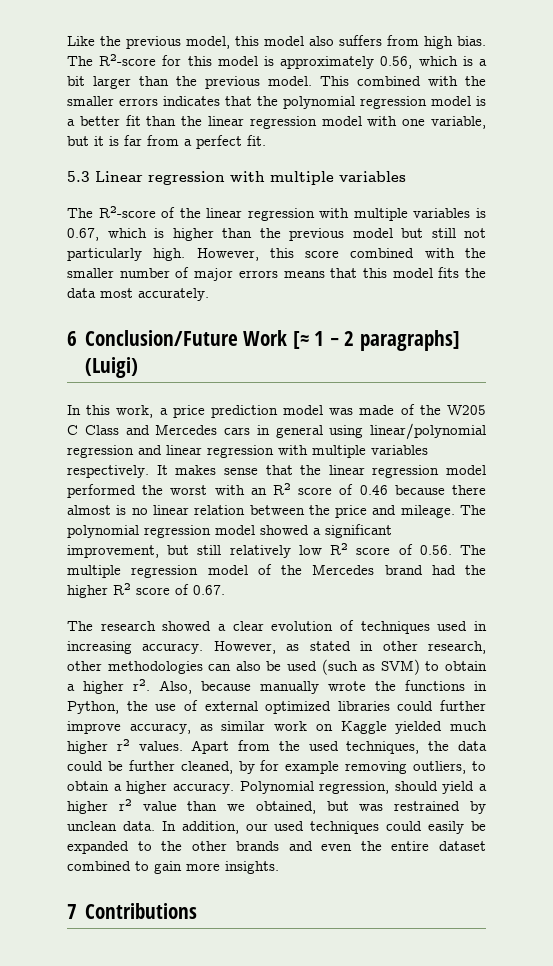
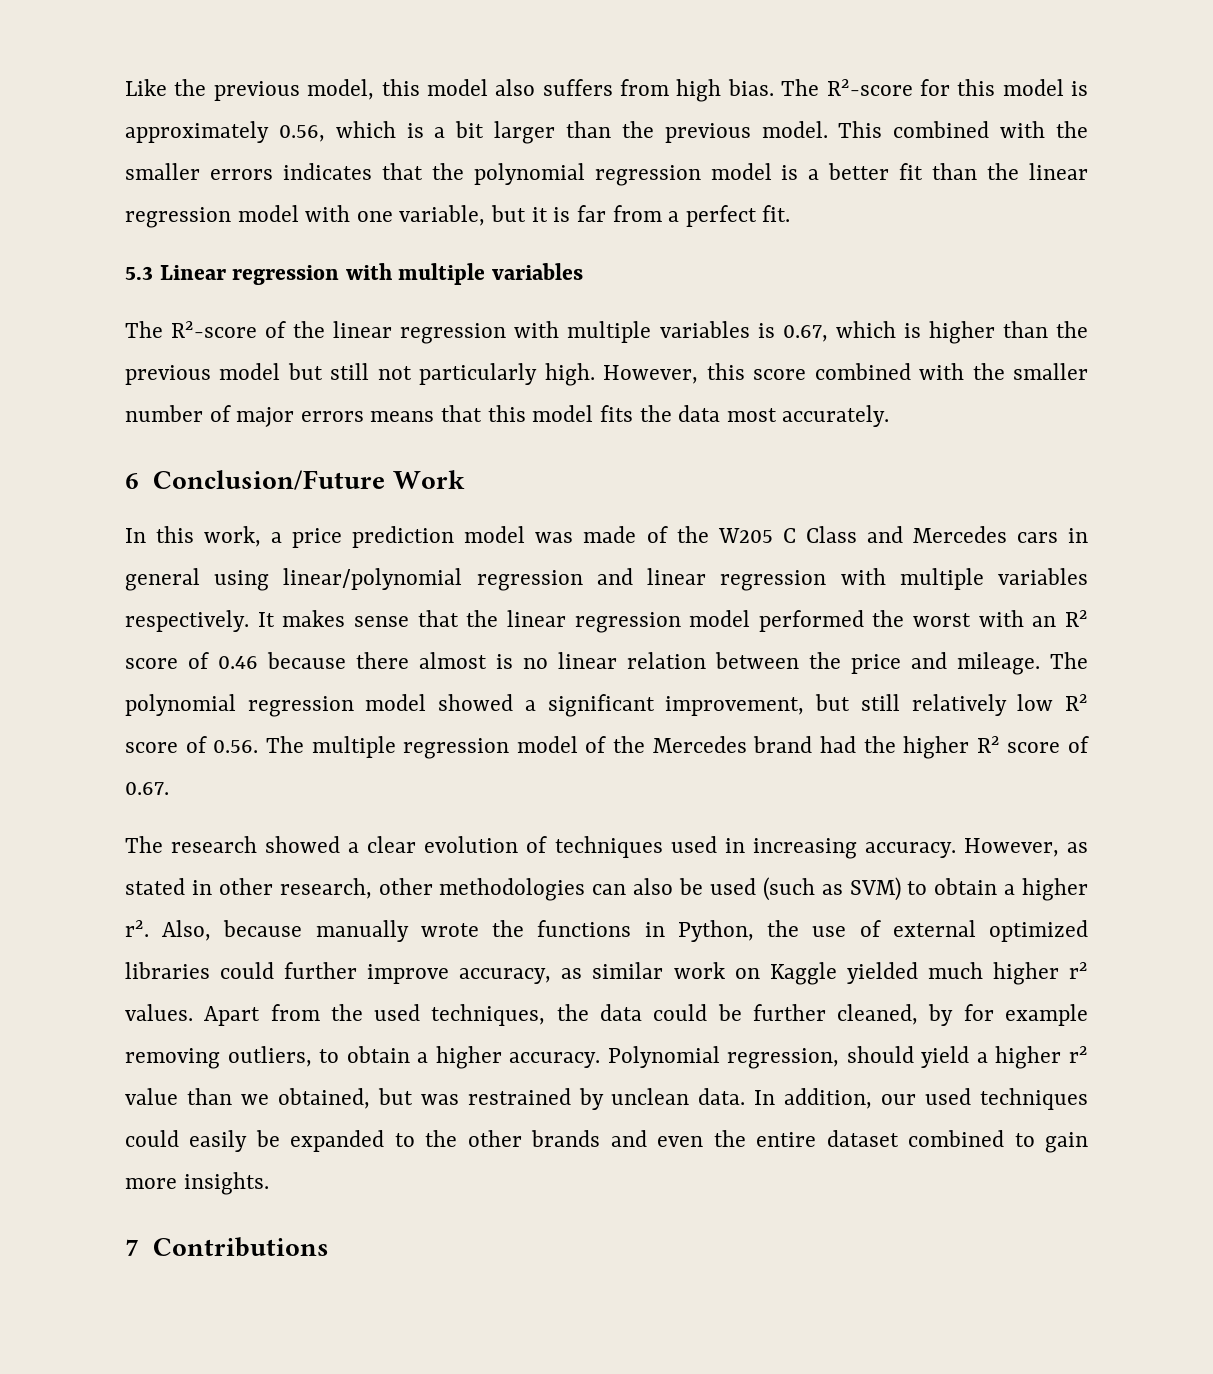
[292,330,460,351] [84,357,138,378] [≈ 1 − 2 paragraphs] (Luigi) -> (465, 479) none

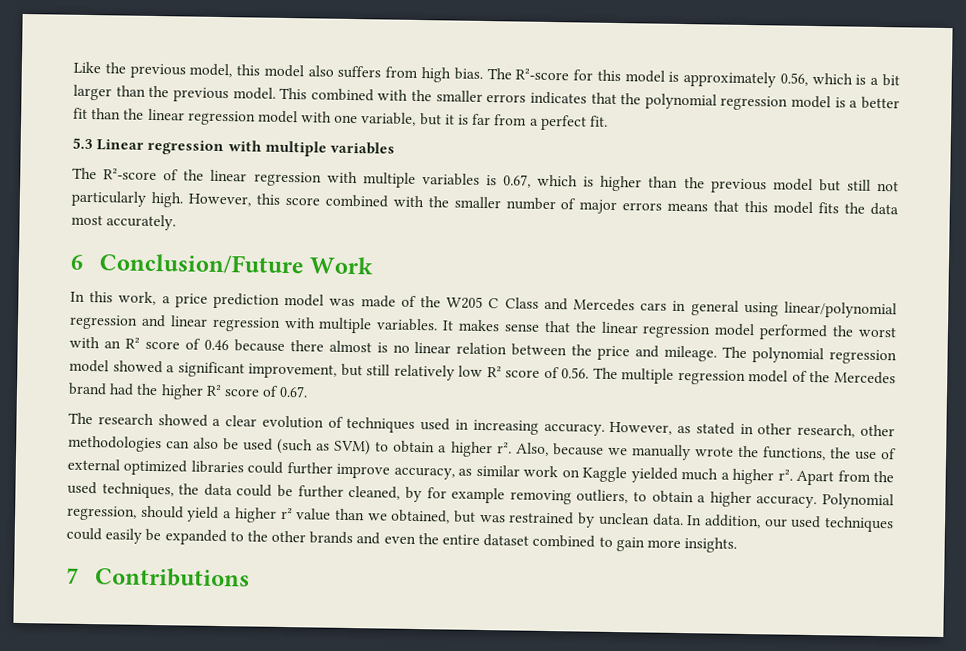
[997,568,1088,585] [125,610,249,632] variables respectively. -> [376,318,439,332] variables.
(303, 928) none -> [607,447,628,456] we
[537,920,754,942] functions in Python, -> [762,446,826,461] functions,
[992,962,1089,985] [125,1004,193,1021] higher r² values. -> [720,468,793,485] a higher r².

